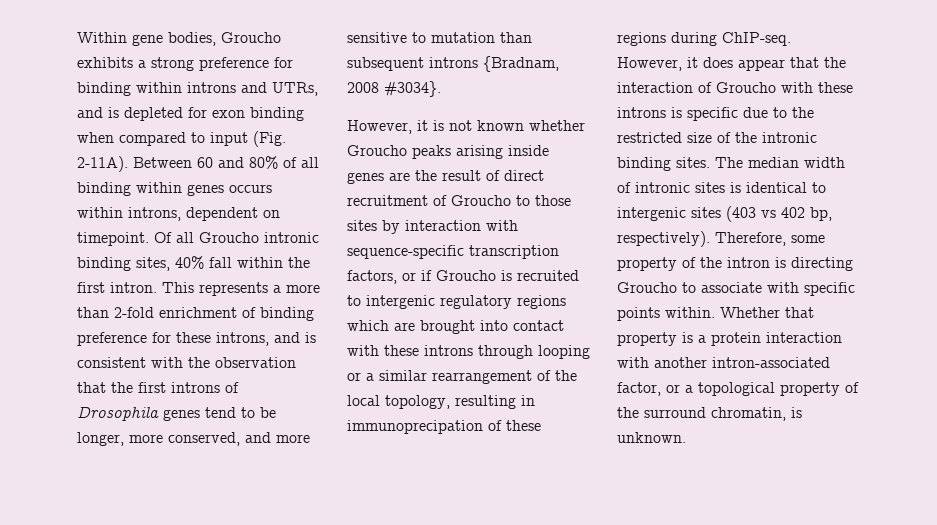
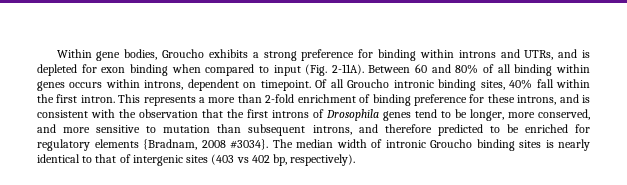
[429,56,559,72] [347,81,441,97] [347,120,585,134] [347,145,549,159] [347,170,544,184] [347,195,571,206] [347,220,518,234] [347,245,559,259] [347,270,579,284] [347,295,566,309] [347,320,564,334] [347,345,590,359] [347,370,577,384] [347,395,535,409] [347,420,541,434] [617,32,791,46] [617,57,846,71] [617,82,853,93] [617,107,814,121] [617,132,817,143] [617,157,710,171] introns {Bradnam, 2008 #3034}. // However, it is not known whether Groucho peaks arising inside genes are the result of direct recruitment of Groucho to those sites by interaction with sequence-specific transcription factors, or if Groucho is recruited to intergenic regulatory regions which are brought into contact with these introns through looping or a similar rearrangement of the local topology, resulting in immunoprecipation of these regions during ChIP-seq. However, it does appear that the interaction of Groucho with these introns is specific due to the restricted size of the intronic binding sites. -> [312,124,590,136] [37,139,268,151] introns, and therefore predicted to be enriched for regulatory elements {Bradnam, 2008 #3034}.
(690, 187) none -> [430,139,515,151] Groucho binding
(741, 187) none -> [558,139,590,151] nearly
(826, 187) none -> [95,154,131,163] that of
[715,232,825,246] [617,257,853,271] [617,282,855,296] [617,307,814,321] [617,332,842,346] [617,357,830,368] [617,382,859,396] [617,407,802,421] [617,432,686,443] Therefore, some property of the intron is directing Groucho to associate with specific points within. Whether that property is a protein interaction with another intron-associated factor, or a topological property of the surround chromatin, is unknown. -> (356, 160) none

